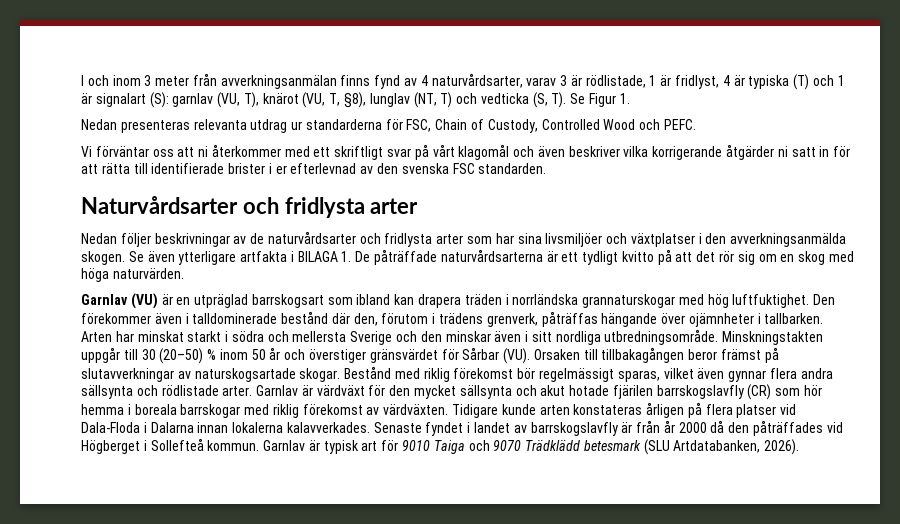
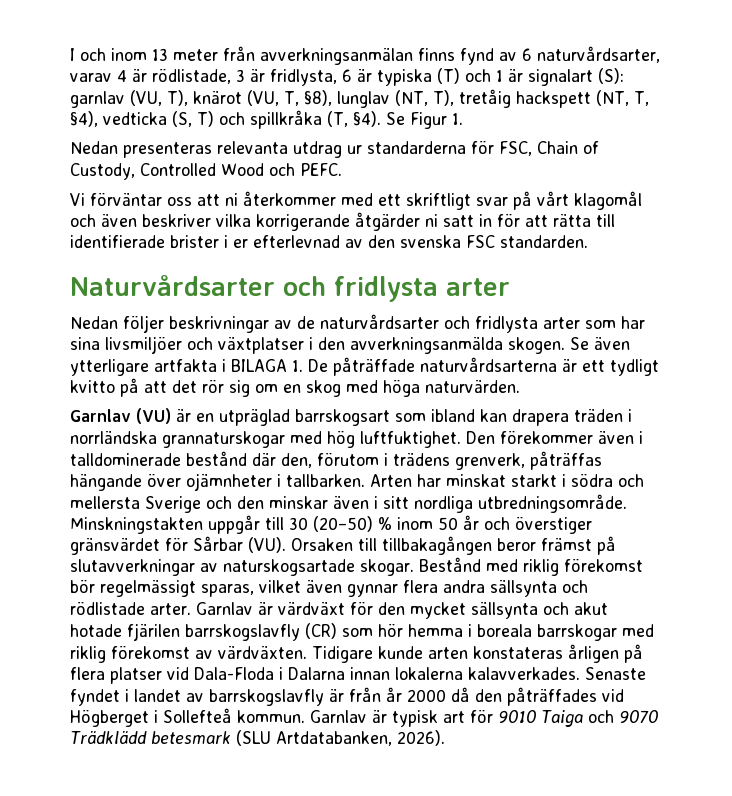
[144,75,152,86] 3 -> [152,48,168,61] 13
[420,75,428,86] 4 -> [522,48,532,61] 6
[560,75,730,89] 3 är rödlistade, 1 är fridlyst, 4 -> [117,68,352,86] 4 är rödlistade, 3 är fridlysta, 6
[440,92,567,108] T) och vedticka (S, T). -> [433,89,649,108] [70,110,381,129] T), tretåig hackspett (NT, T, §4), vedticka (S, T) och spillkråka (T, §4).

